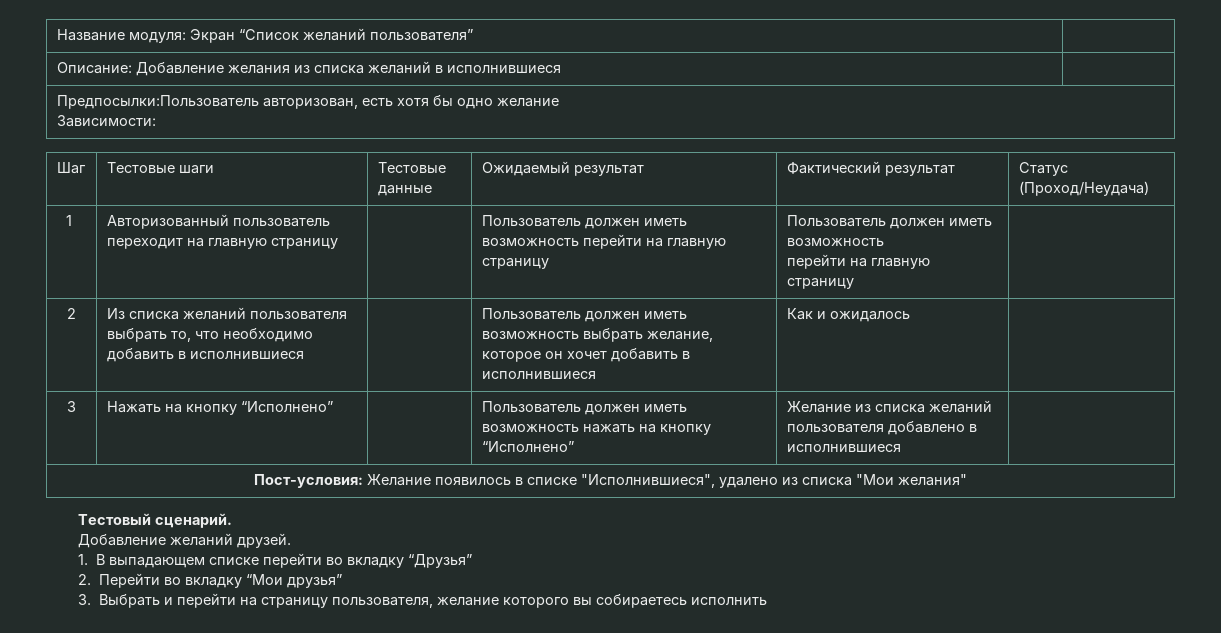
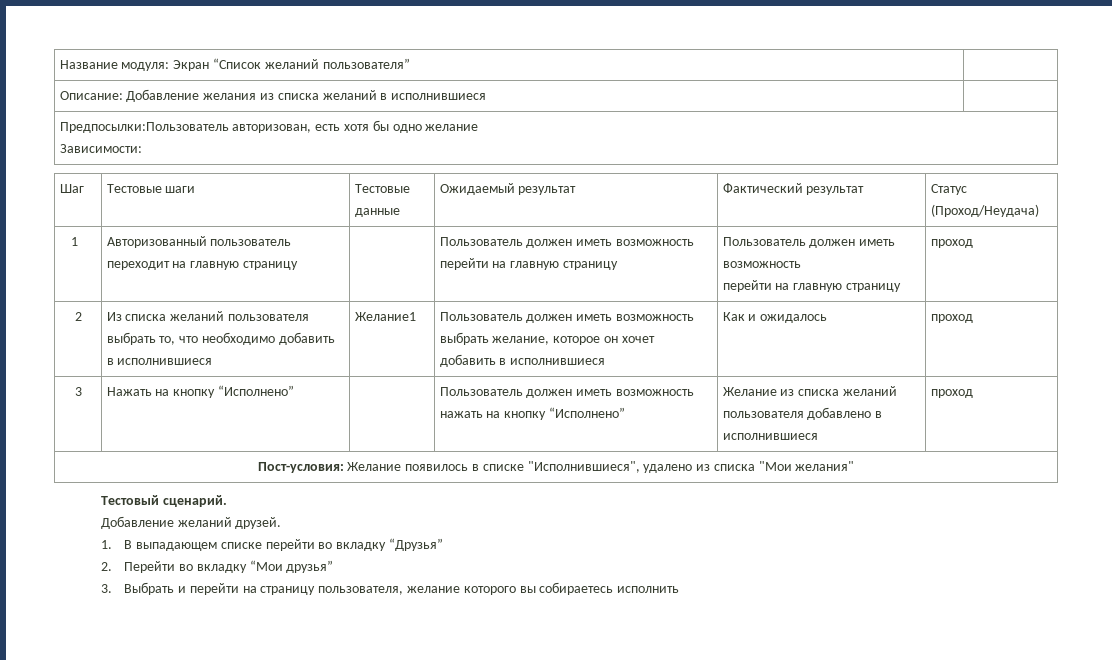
(854, 283) none -> [930,239,973,248] проход
(304, 355) none -> [354,312,416,321] Желание1
(910, 316) none -> [930,314,973,323] проход
(901, 448) none -> [930,389,973,398] проход

